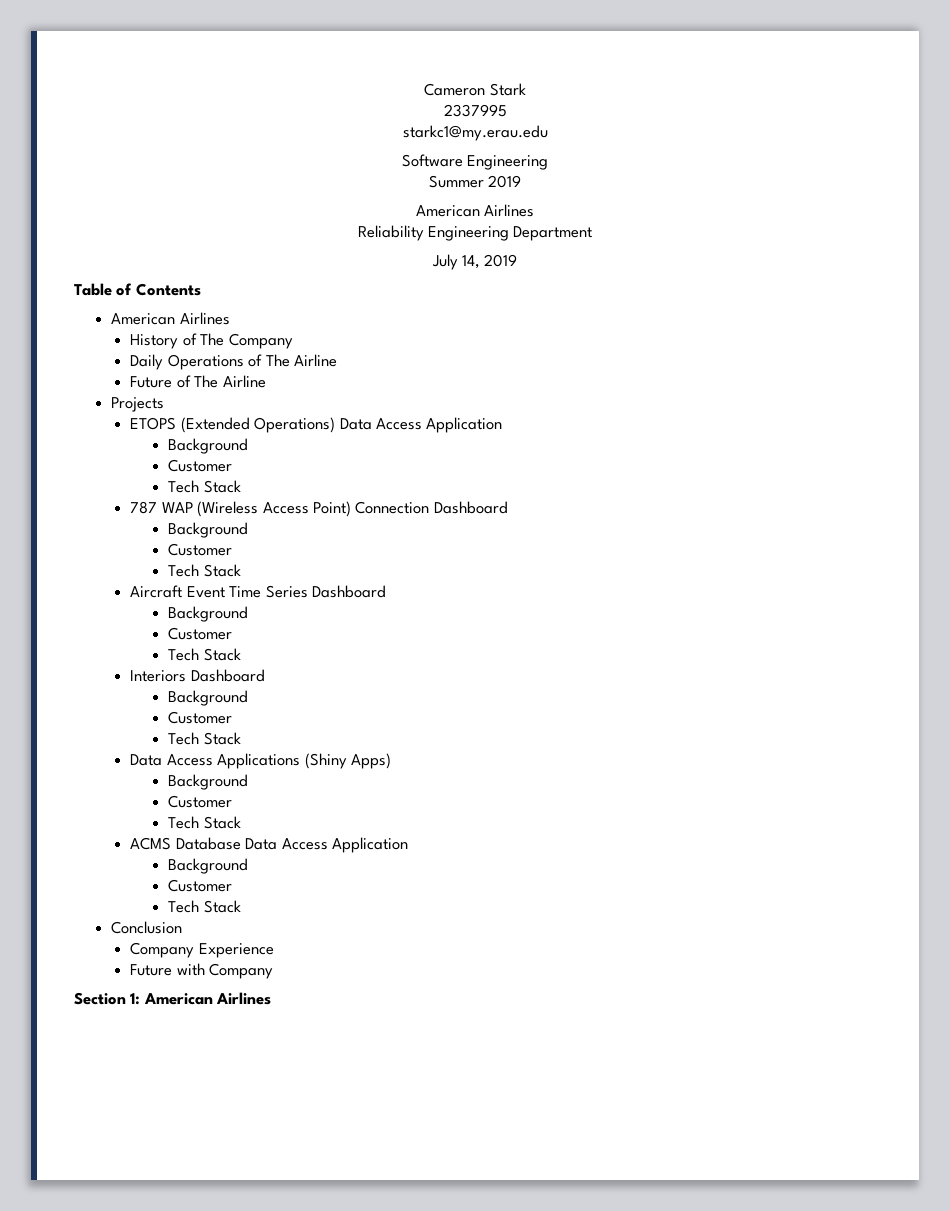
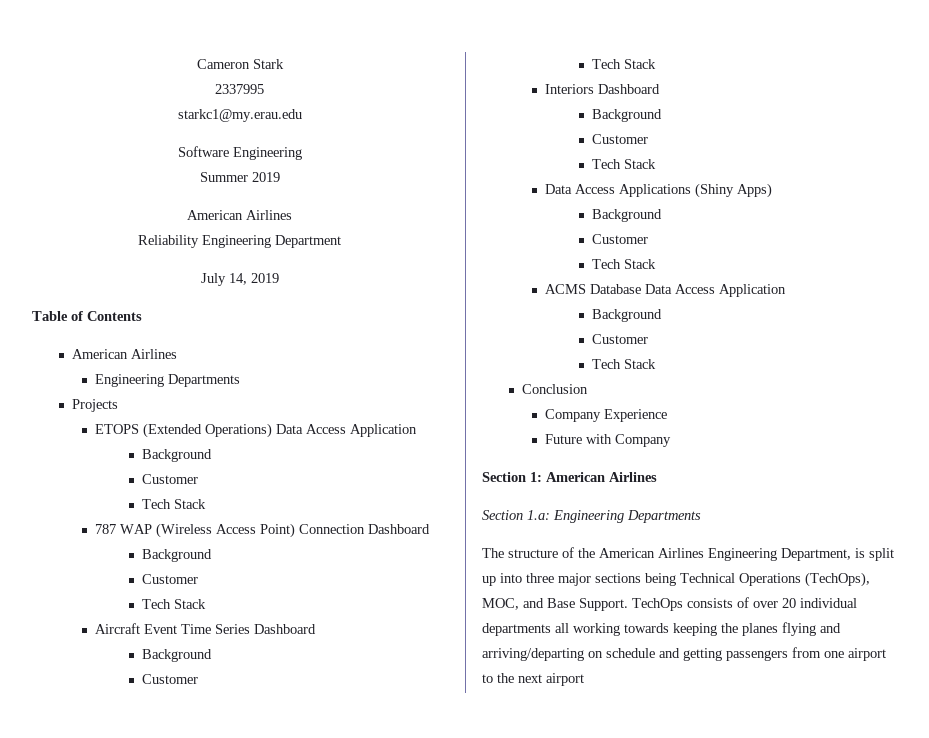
[130,333,293,349] [130,354,337,370] [130,375,266,388] History of The Company // Daily Operations of The Airline // Future of The Airline -> [95,374,241,387] Engineering Departments
(272, 998) none -> [482,510,701,523] [482,547,894,561] [482,572,870,587] [482,597,857,611] [482,622,841,636] [482,647,886,661] [482,673,584,686] // Section 1.a: Engineering Departments // The structure of the American Airlines Engineering Department, is split up into three major sections being Technical Operations (TechOps), MOC, and Base Support. TechOps consists of over 20 individual departments all working towards keeping the planes flying and arriving/departing on schedule and getting passengers from one airport to the next airport

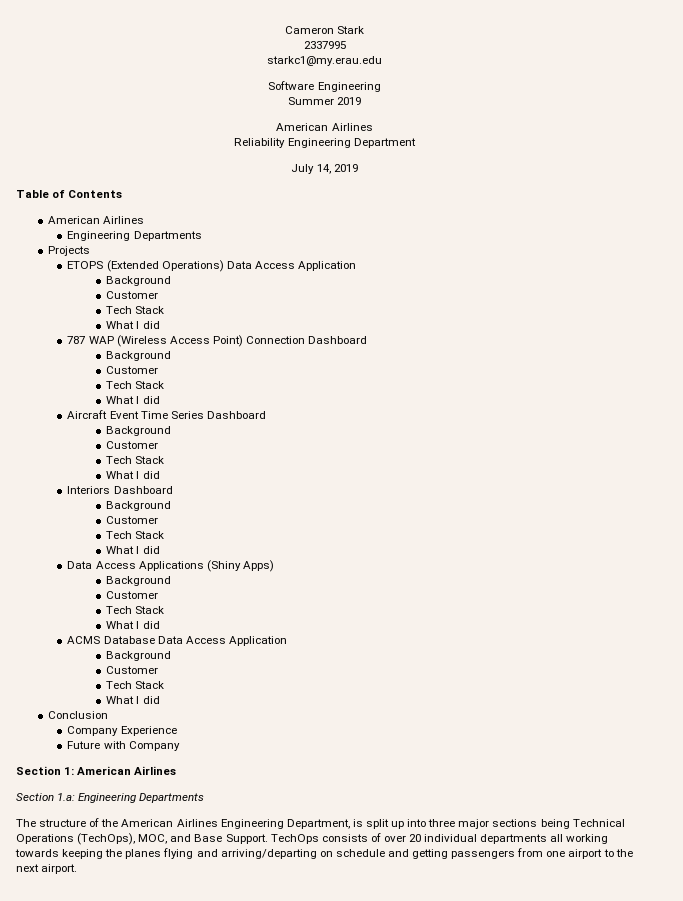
(207, 504) none -> [106,321,160,329] // What I did
(207, 604) none -> [106,396,160,404] // What I did
(657, 64) none -> [106,471,160,479] // What I did
(657, 164) none -> [106,546,160,554] // What I did
(657, 264) none -> [106,621,160,629] // What I did
(657, 364) none -> [106,696,160,704] // What I did
[546,673,584,686] airport -> [41,864,78,874] airport.

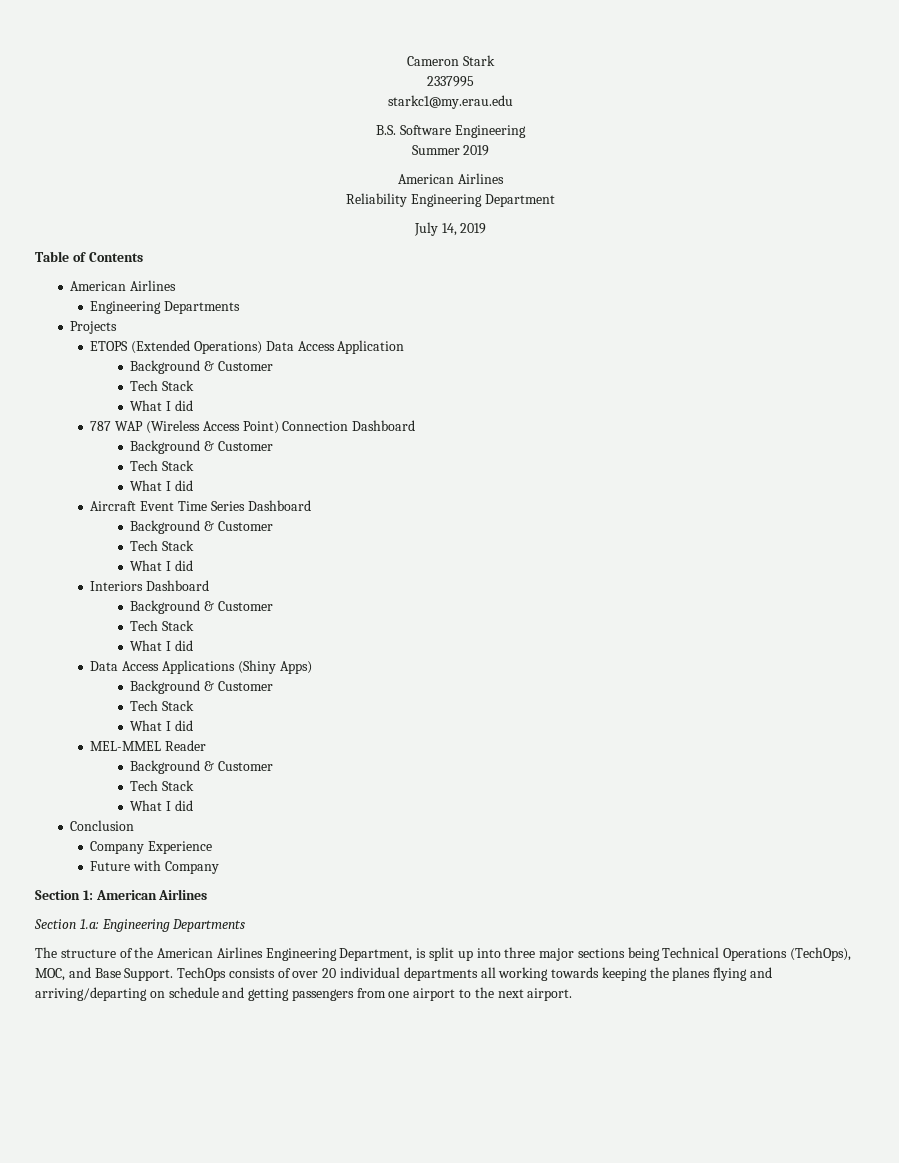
(382, 61) none -> [376,125,397,135] B.S.
(172, 281) // -> [204,361,215,371] &
(172, 356) // -> [204,441,215,451] &
(172, 431) // -> [204,521,215,531] &
(172, 506) // -> [204,601,215,611] &
[106,591,159,599] [106,606,165,614] [106,621,160,629] [67,636,287,646] [106,651,172,661] // Customer // Tech Stack // What I did // ACMS Database Data Access Application // Background // -> [204,681,273,691] [130,700,195,711] [130,720,193,731] [90,740,207,751] [130,760,215,774] & Customer // Tech Stack // What I did // MEL-MMEL Reader // Background &

